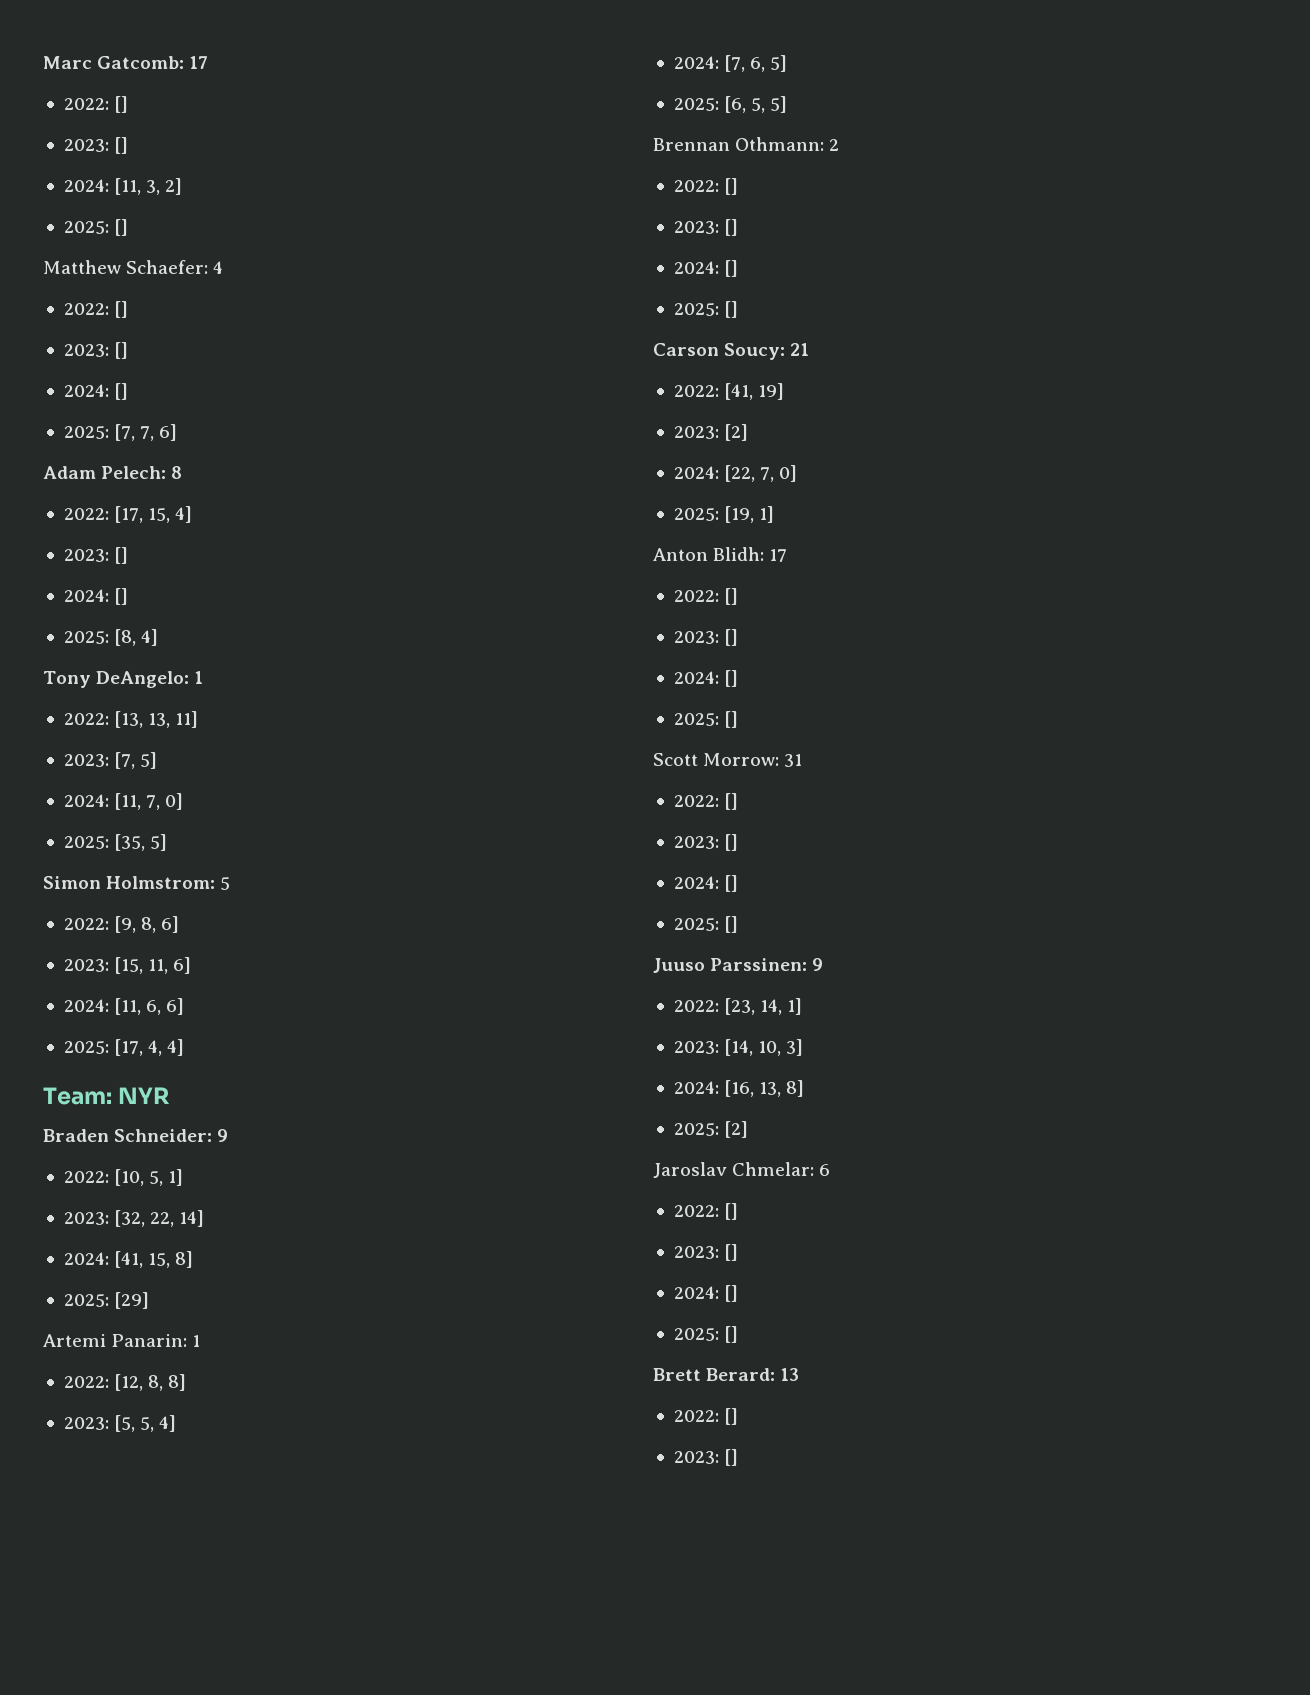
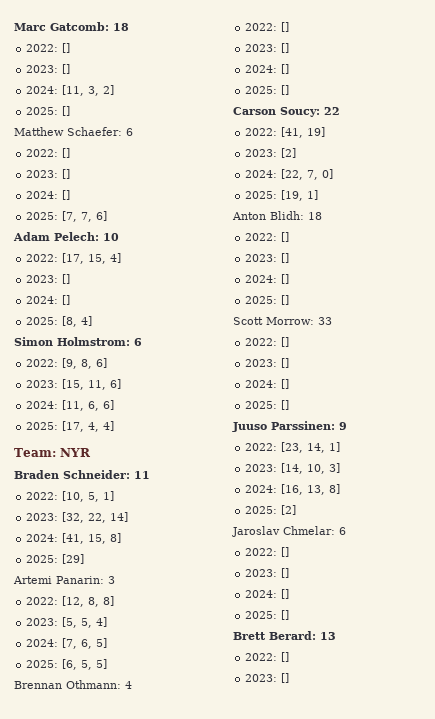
[189,56,209,69] 17 -> [113,23,129,31] 18
[213,261,224,274] 4 -> [126,128,133,136] 6
[171,466,183,479] 8 -> [103,233,119,241] 10
[43,671,204,688] [63,711,199,728] [63,752,158,769] [63,793,184,810] [63,834,168,851] // Tony DeAngelo: 1 // 2022: [13, 13, 11] // 2023: [7, 5] // 2024: [11, 7, 0] // 2025: [35, 5] -> (93, 321) none
[220,877,231,890] 5 -> [134,338,142,346] 6
[217,1129,229,1142] 9 -> [134,471,150,479] 11
[192,1335,201,1347] 1 -> [108,576,115,584] 3
[829,139,840,151] 2 -> [125,681,132,689] 4
[790,343,810,356] 21 -> [324,107,340,115] 22
[769,549,788,562] 17 -> [308,212,322,220] 18
[784,754,803,767] 31 -> [318,317,332,325] 33

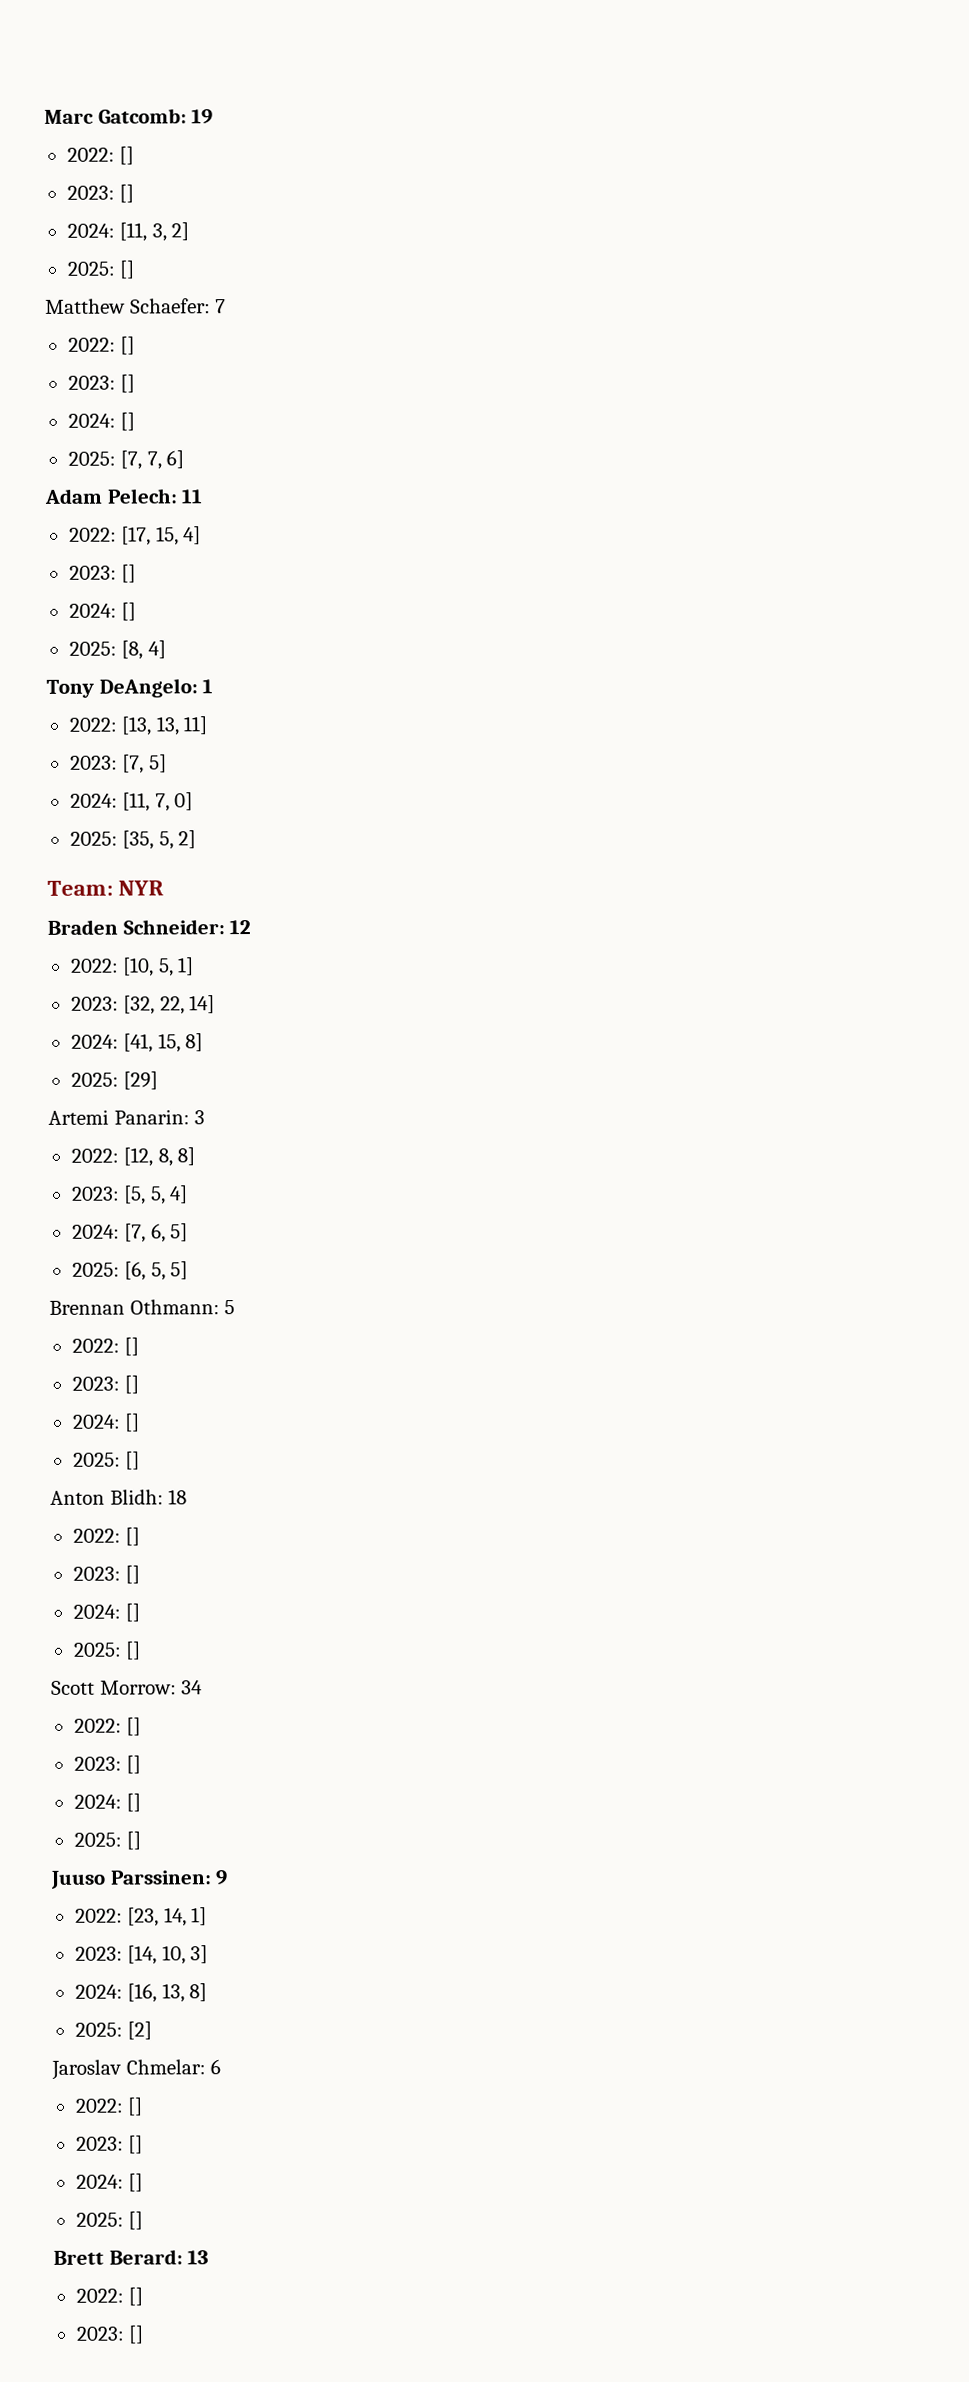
[113,23,129,31] 18 -> [191,109,214,125] 19
[126,128,133,136] 6 -> [215,299,227,314] 7
[103,233,119,241] 10 -> [181,489,203,504] 11
[14,337,142,346] [26,358,108,369] [26,379,122,390] [26,400,115,411] [26,421,115,432] Simon Holmstrom: 6 // 2022: [9, 8, 6] // 2023: [15, 11, 6] // 2024: [11, 6, 6] // 2025: [17, 4, 4] -> [46,678,214,698] [68,716,209,736] [69,754,167,774] [69,792,194,812] [69,830,197,850] Tony DeAngelo: 1 // 2022: [13, 13, 11] // 2023: [7, 5] // 2024: [11, 7, 0] // 2025: [35, 5, 2]
[134,471,150,479] 11 -> [229,920,252,935] 12
[125,681,132,689] [245,22,290,32] [245,43,290,53] [245,64,290,74] [245,85,290,95] [233,107,340,117] [245,127,326,138] [245,148,297,158] [245,169,334,180] [245,190,319,201] 4 // 2022: [] // 2023: [] // 2024: [] // 2025: [] // Carson Soucy: 22 // 2022: [41, 19] // 2023: [2] // 2024: [22, 7, 0] // 2025: [19, 1] -> [224,1300,236,1315] [71,1337,140,1356] [71,1375,140,1394] [71,1413,141,1432] [72,1451,141,1470] 5 // 2022: [] // 2023: [] // 2024: [] // 2025: []
[318,317,332,325] 33 -> [181,1680,204,1695] 34

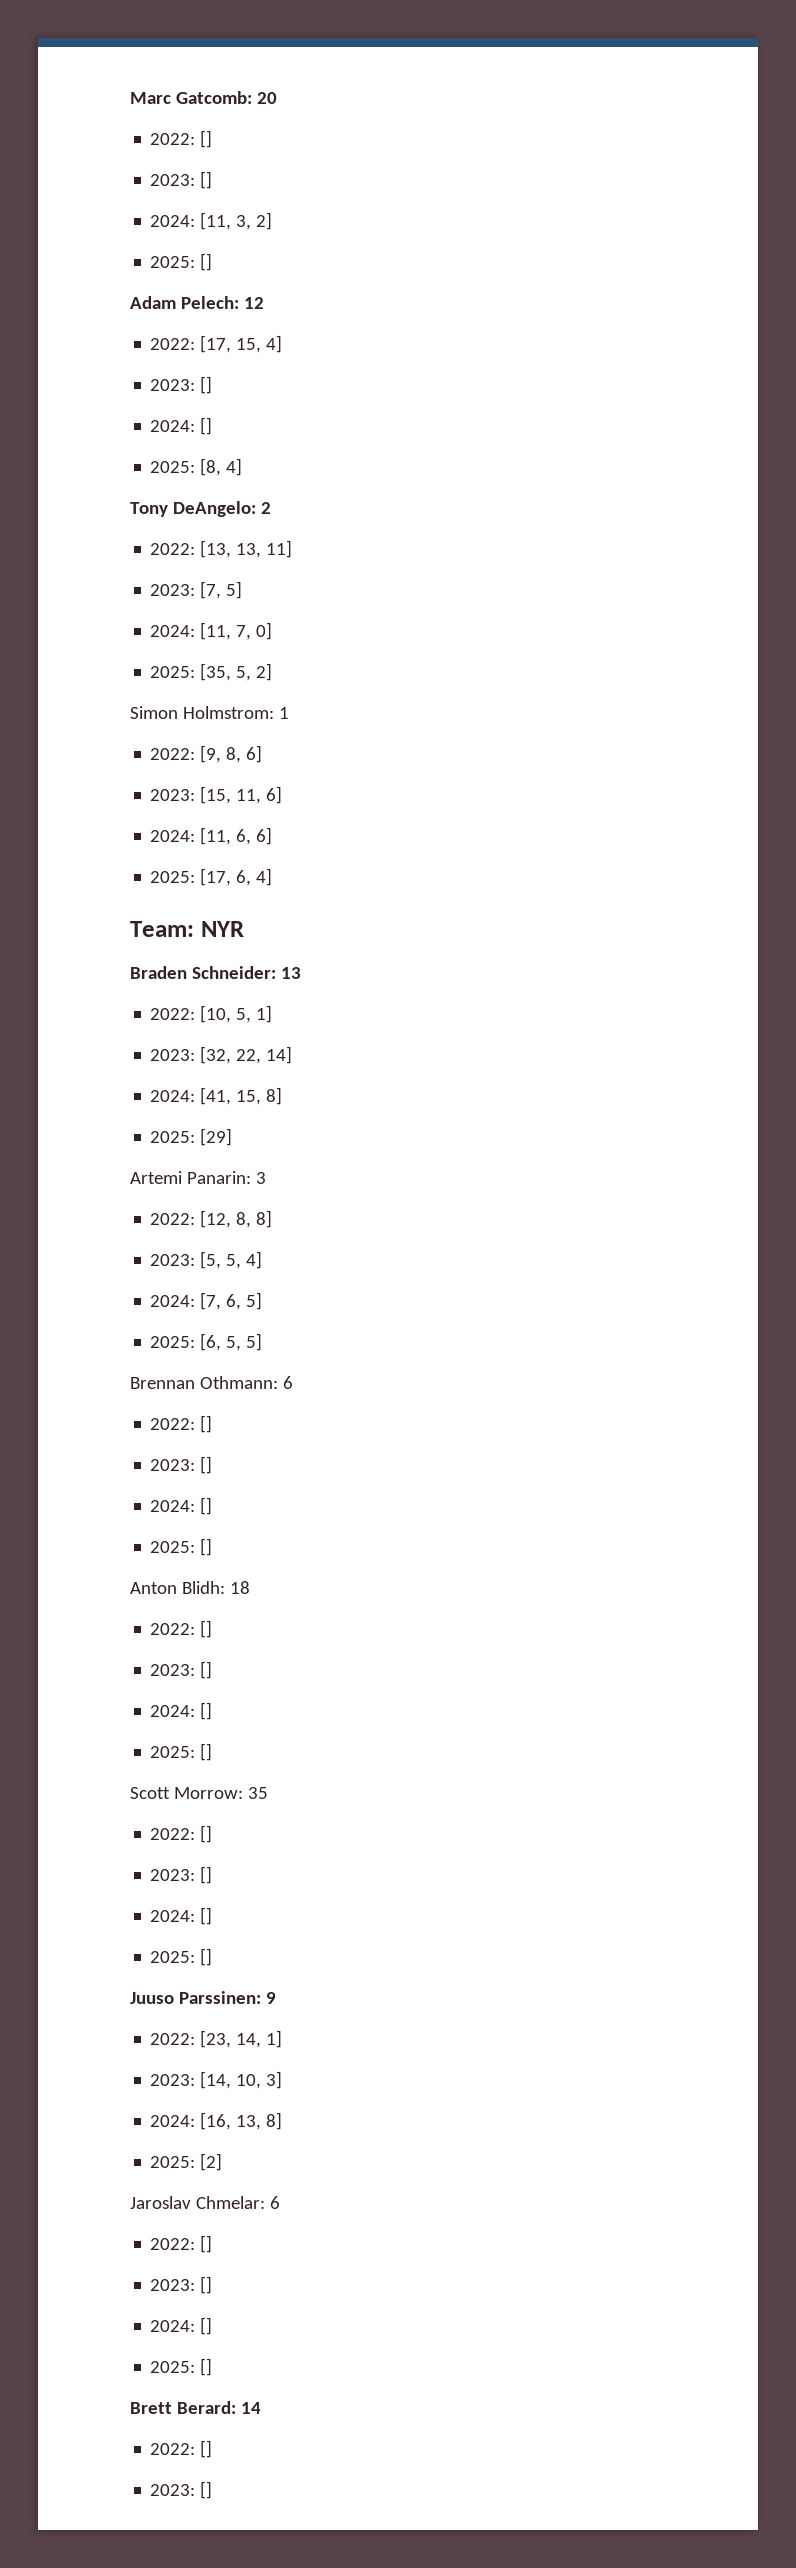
[191,109,214,125] 19 -> [256,92,277,104] 20
[45,298,227,314] [67,336,136,355] [67,374,136,393] [67,412,136,431] [67,450,185,470] // Matthew Schaefer: 7 // 2022: [] // 2023: [] // 2024: [] // 2025: [7, 7, 6] -> (213, 262) none
[181,489,203,504] 11 -> [243,297,264,309] 12
[202,679,214,694] 1 -> [260,502,271,514] 2
(197, 839) none -> [130,706,289,719] [150,745,263,763] [150,786,283,804] [150,827,273,845] [150,868,273,886] // Simon Holmstrom: 1 // 2022: [9, 8, 6] // 2023: [15, 11, 6] // 2024: [11, 6, 6] // 2025: [17, 6, 4]
[229,920,252,935] 12 -> [280,967,301,979] 13
[224,1300,236,1315] 5 -> [282,1376,293,1389] 6
[181,1680,204,1695] 34 -> [247,1787,268,1799] 35
[187,2250,210,2265] 13 -> [240,2402,261,2414] 14

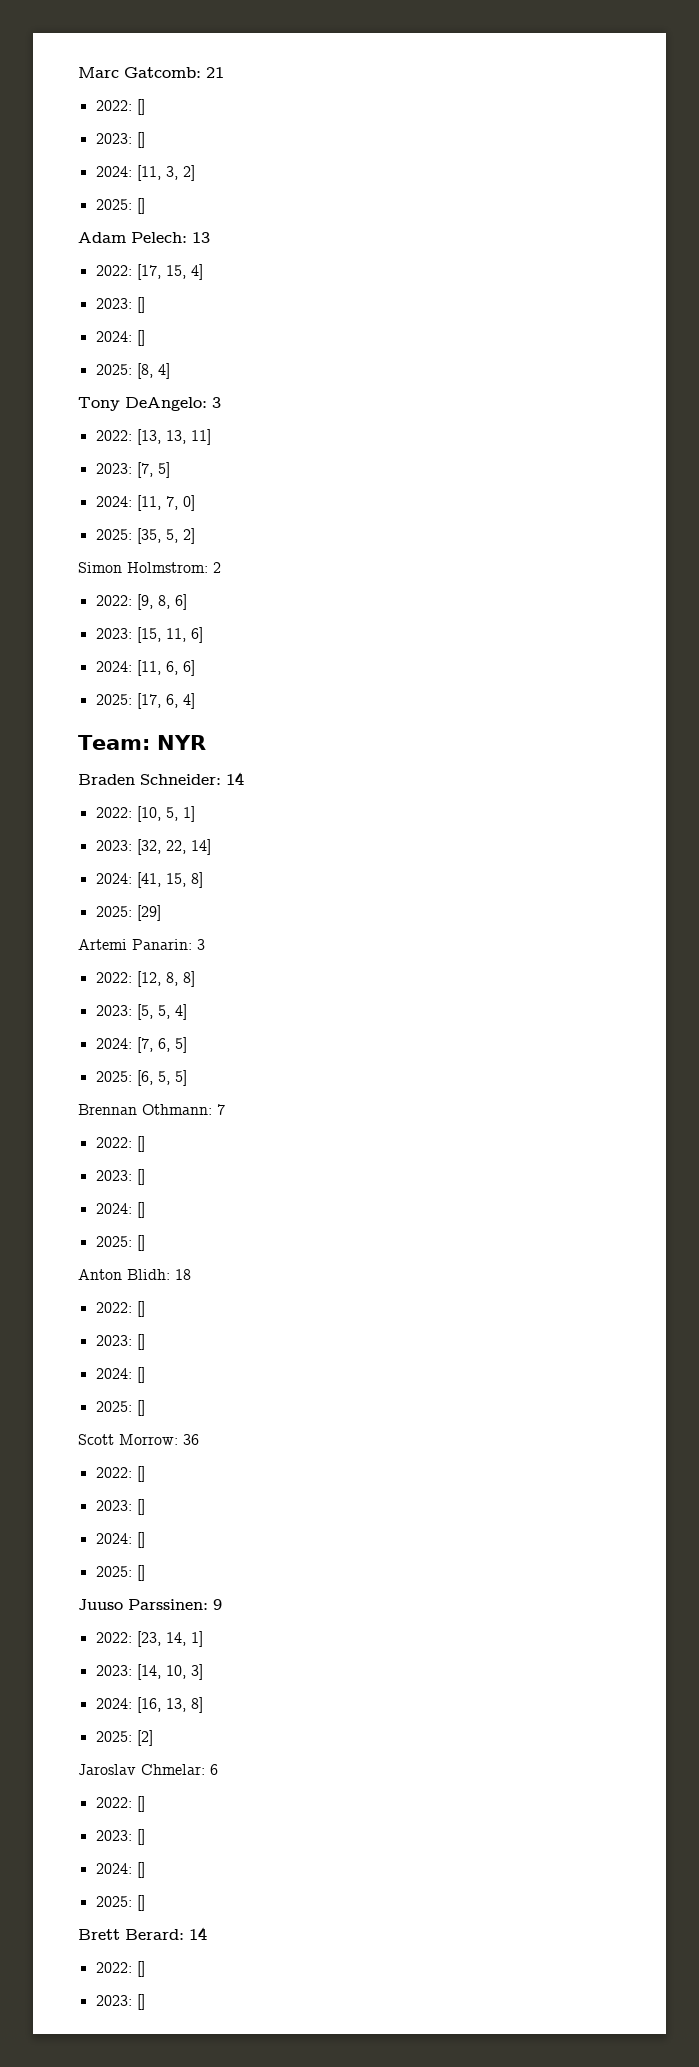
[256,92,277,104] 20 -> [206,67,224,78] 21
[243,297,264,309] 12 -> [192,232,210,243] 13
[260,502,271,514] 2 -> [212,397,221,408] 3
[278,707,289,719] 1 -> [213,562,221,573] 2
[280,967,301,979] 13 -> [226,772,244,785] 14
[282,1376,293,1389] 6 -> [217,1104,225,1115] 7
[247,1787,268,1799] 35 -> [183,1434,199,1445] 36

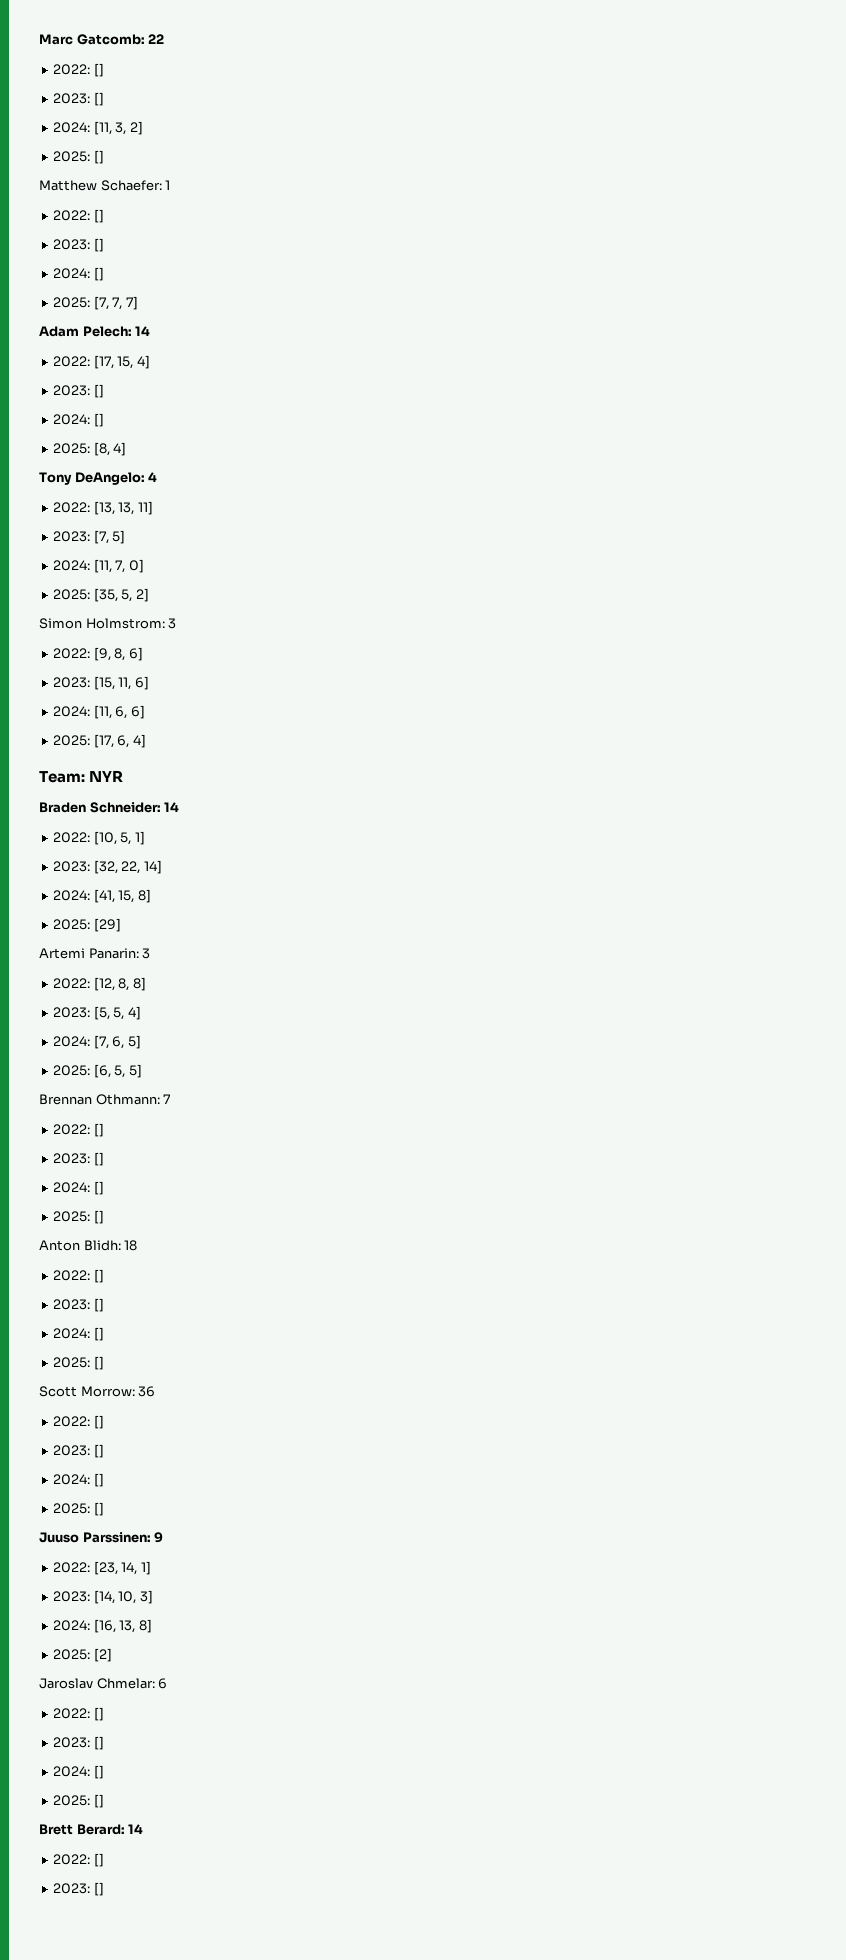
[206,67,224,78] 21 -> [148,34,165,44] 22
(145, 206) none -> [39,180,171,191] [53,209,104,223] [53,238,104,252] [53,267,104,281] [53,296,138,310] // Matthew Schaefer: 1 // 2022: [] // 2023: [] // 2024: [] // 2025: [7, 7, 7]
[192,232,210,243] 13 -> [135,326,151,336] 14
[212,397,221,408] 3 -> [148,472,158,482] 4
[213,562,221,573] 2 -> [168,618,177,629] 3

